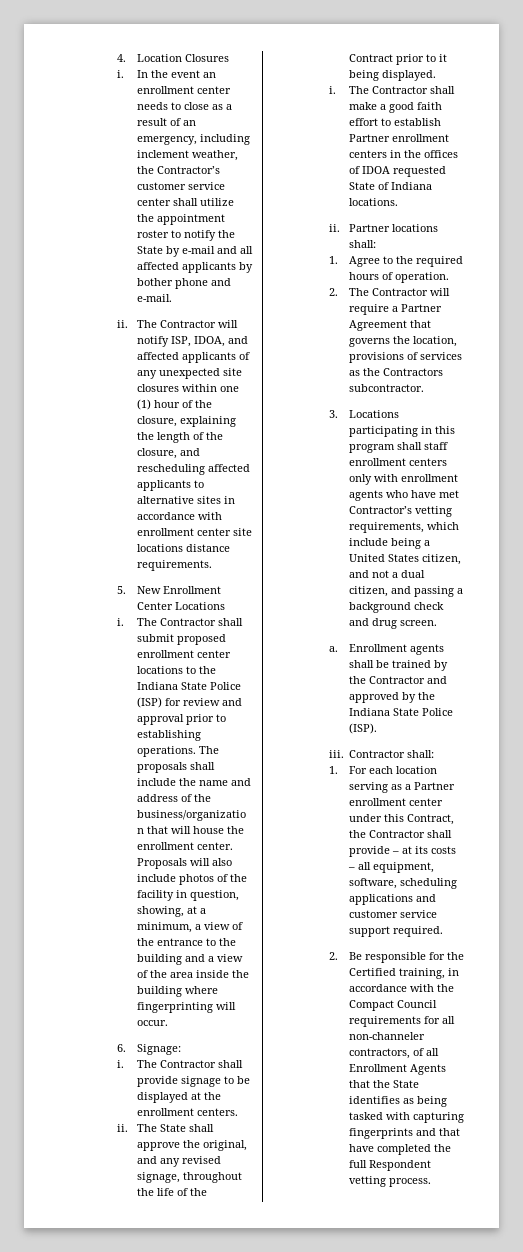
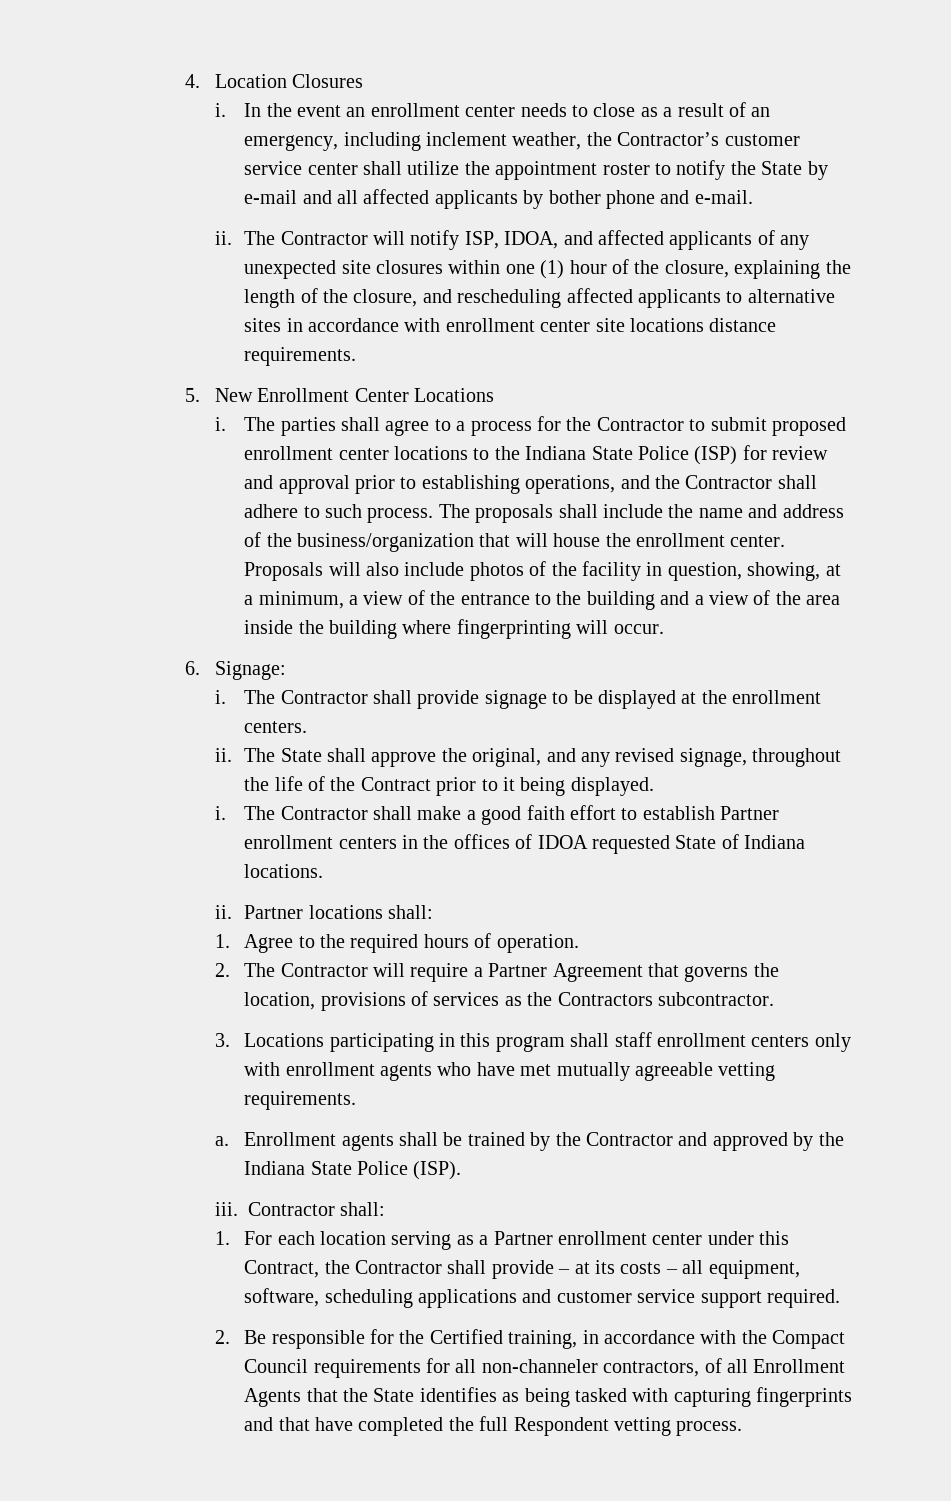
[159,618,243,626] Contractor shall -> [280,416,706,436] parties shall agree to a process for the Contractor to
[136,746,196,757] operations. -> [525,475,817,494] [244,504,434,523] operations, and the Contractor shall adhere to such process.
[348,506,452,517] [348,522,459,533] [348,538,430,549] [348,554,461,565] [348,570,425,578] [348,586,463,597] [348,602,444,613] [348,618,437,629] Contractor’s vetting requirements, which include being a United States citizen, and not a dual citizen, and passing a background check and drug screen. -> [556,1062,776,1081] [244,1091,357,1110] mutually agreeable vetting requirements.

